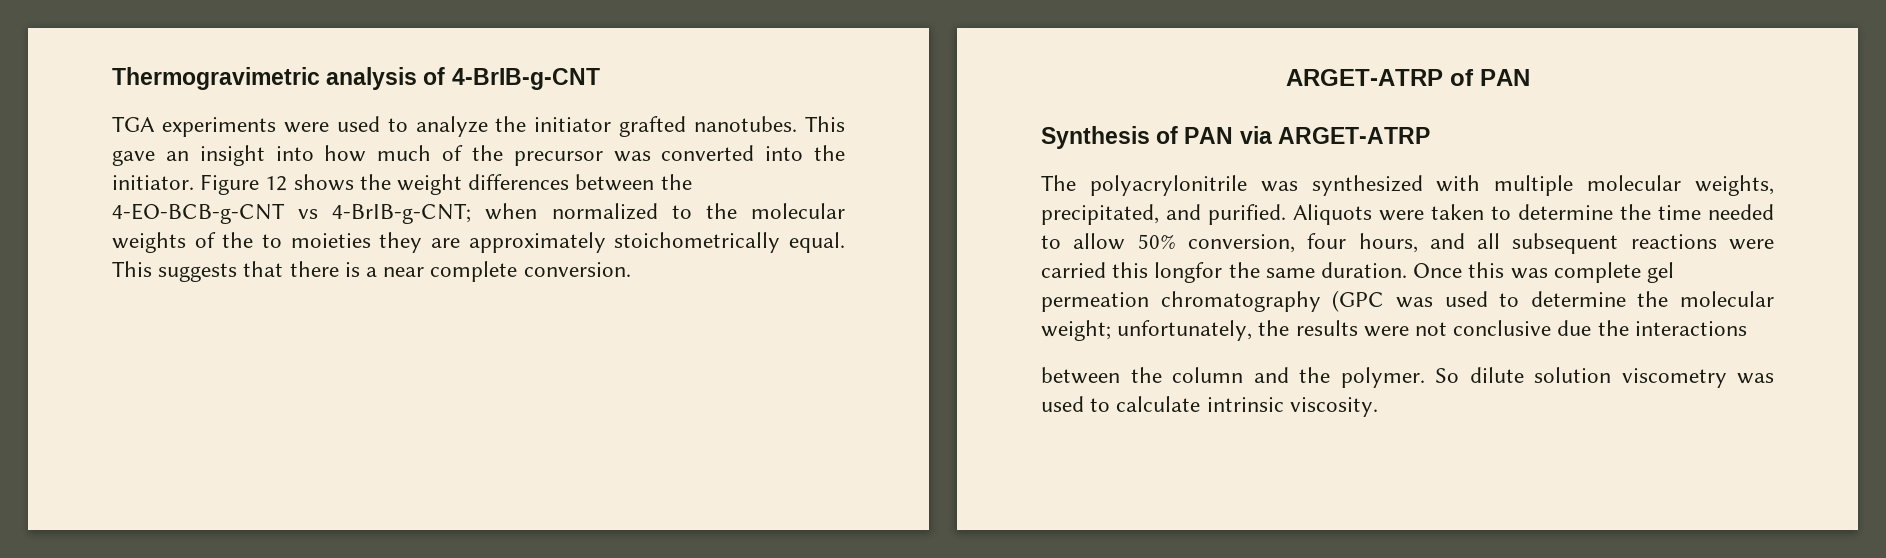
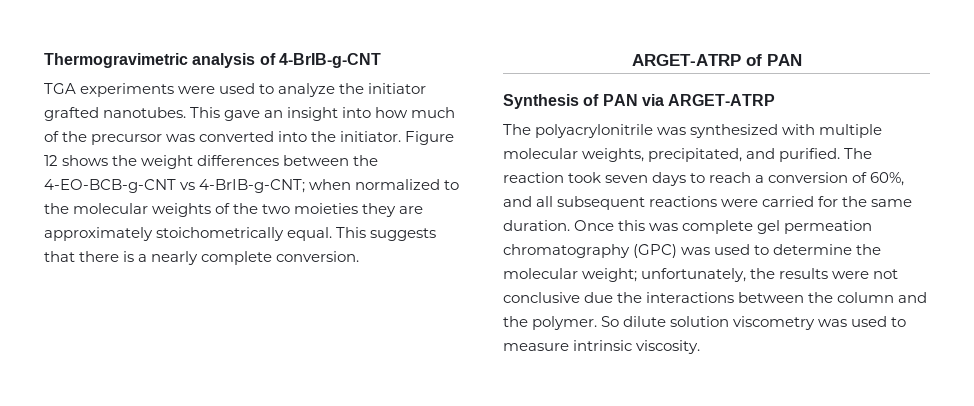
[262,234,282,248] to -> [262,204,291,214] two
[383,267,425,277] near -> [151,251,199,265] nearly
[1293,204,1774,225] [1041,233,1418,253] Aliquots were taken to determine the time needed to allow 50% conversion, four hours, -> [844,148,873,159] [503,172,905,186] The reaction took seven days to reach a conversion of 60%,
[1112,262,1223,283] this longfor -> [818,196,839,207] for
[1332,290,1385,312] (GPC -> [633,244,678,258] (GPC)
(1747, 328) // -> (735, 297) none
[1116,396,1201,412] calculate -> [503,343,569,351] measure

